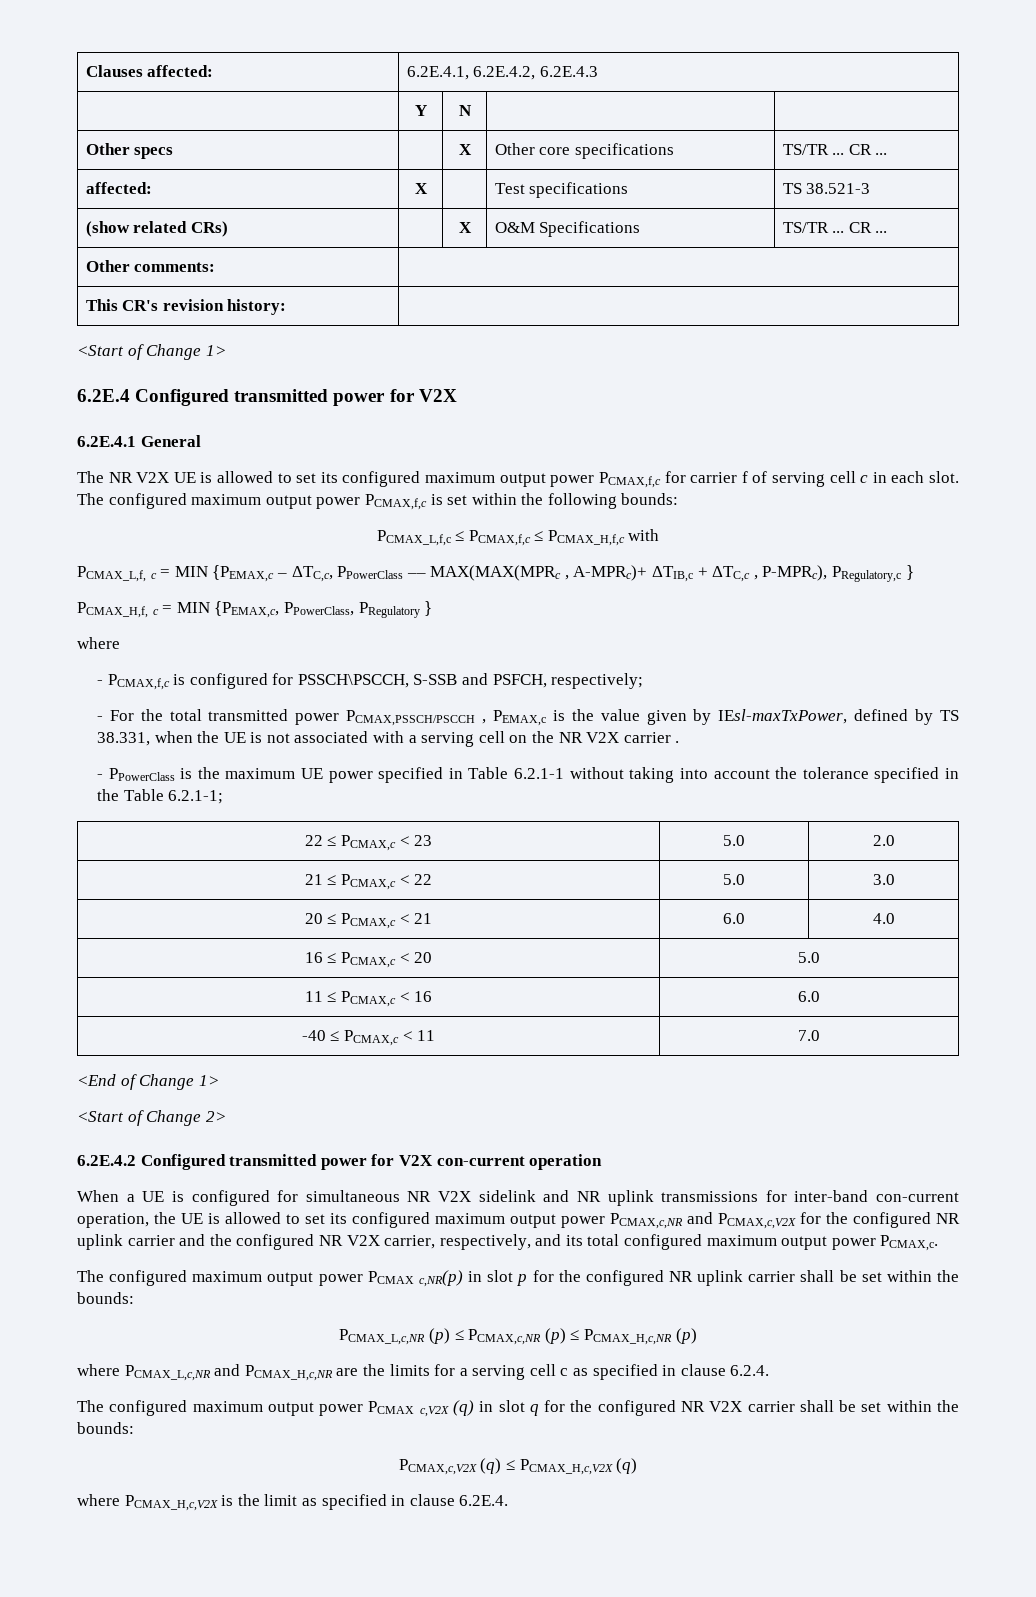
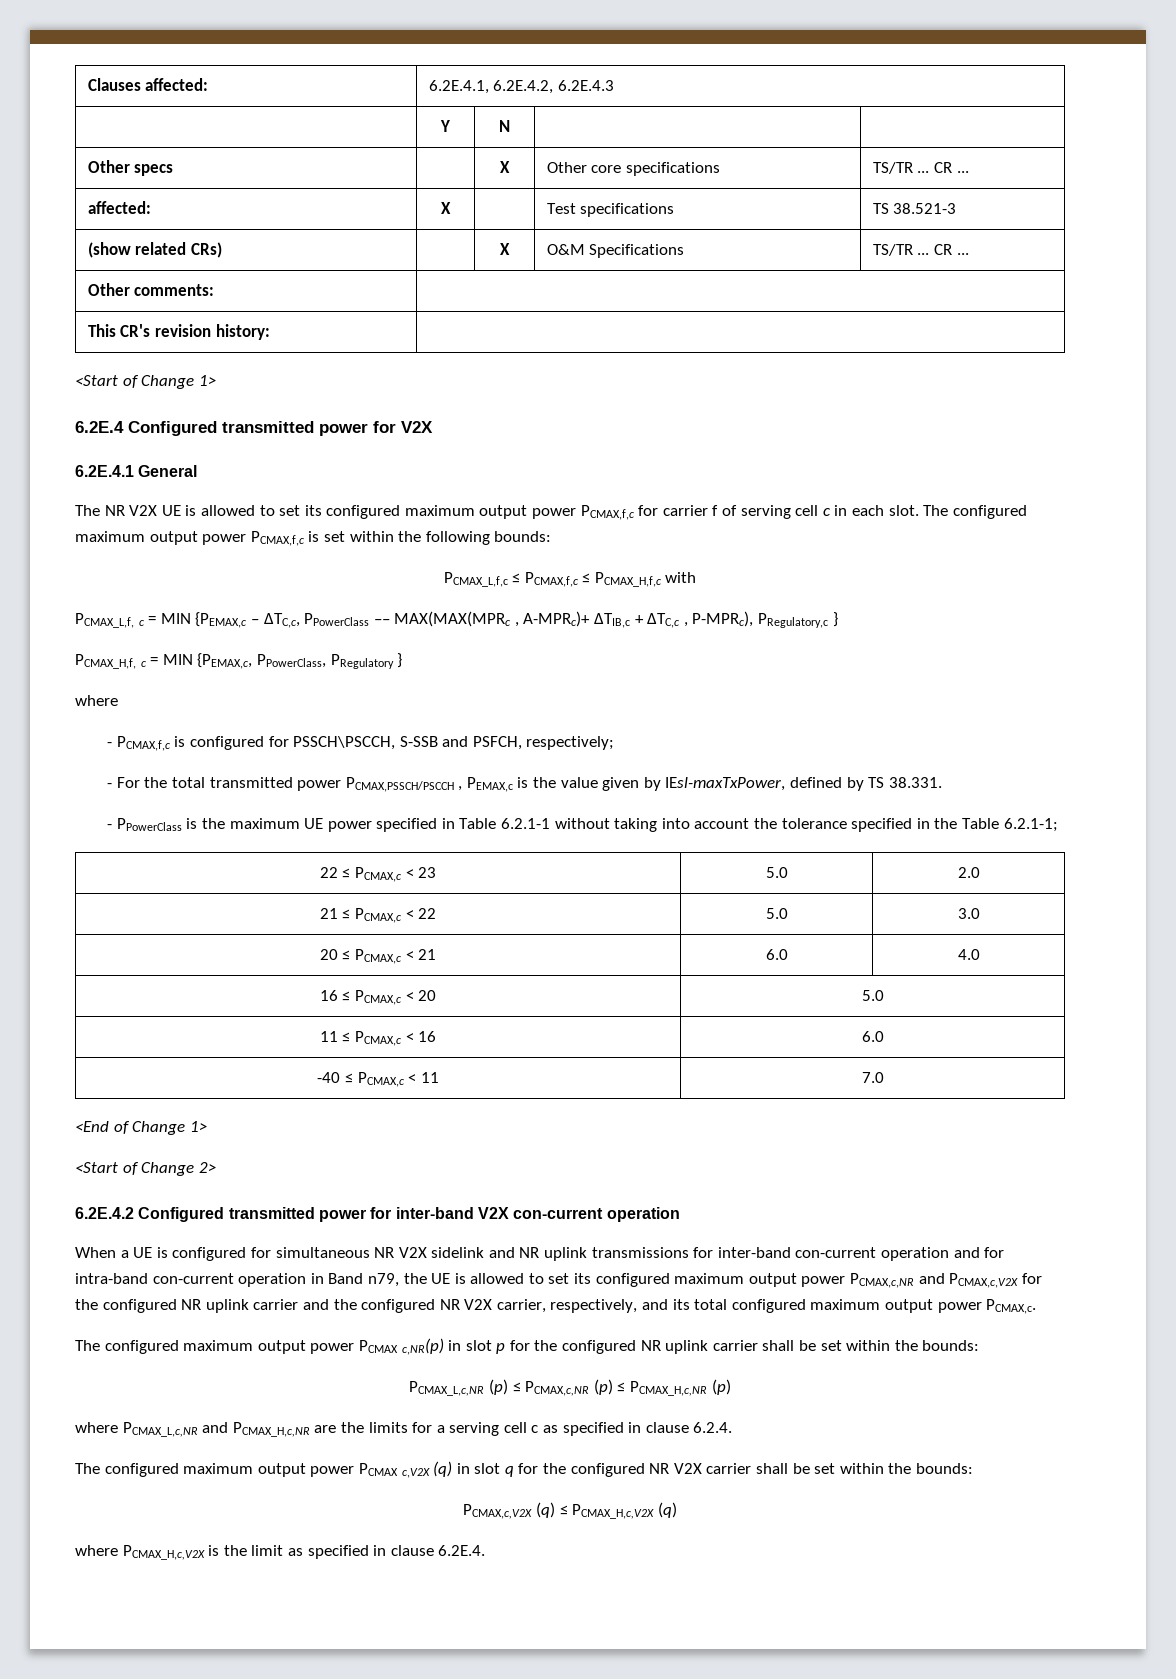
[96,731,680,747] 38.331, when the UE is not associated with a serving cell on the NR V2X carrier . -> [888,777,942,788] 38.331.
(395, 1160) none -> [395,1207,474,1219] inter-band
[77,1213,149,1228] operation, -> [881,1247,1005,1261] [75,1273,399,1287] operation and for intra-band con-current operation in Band n79,

